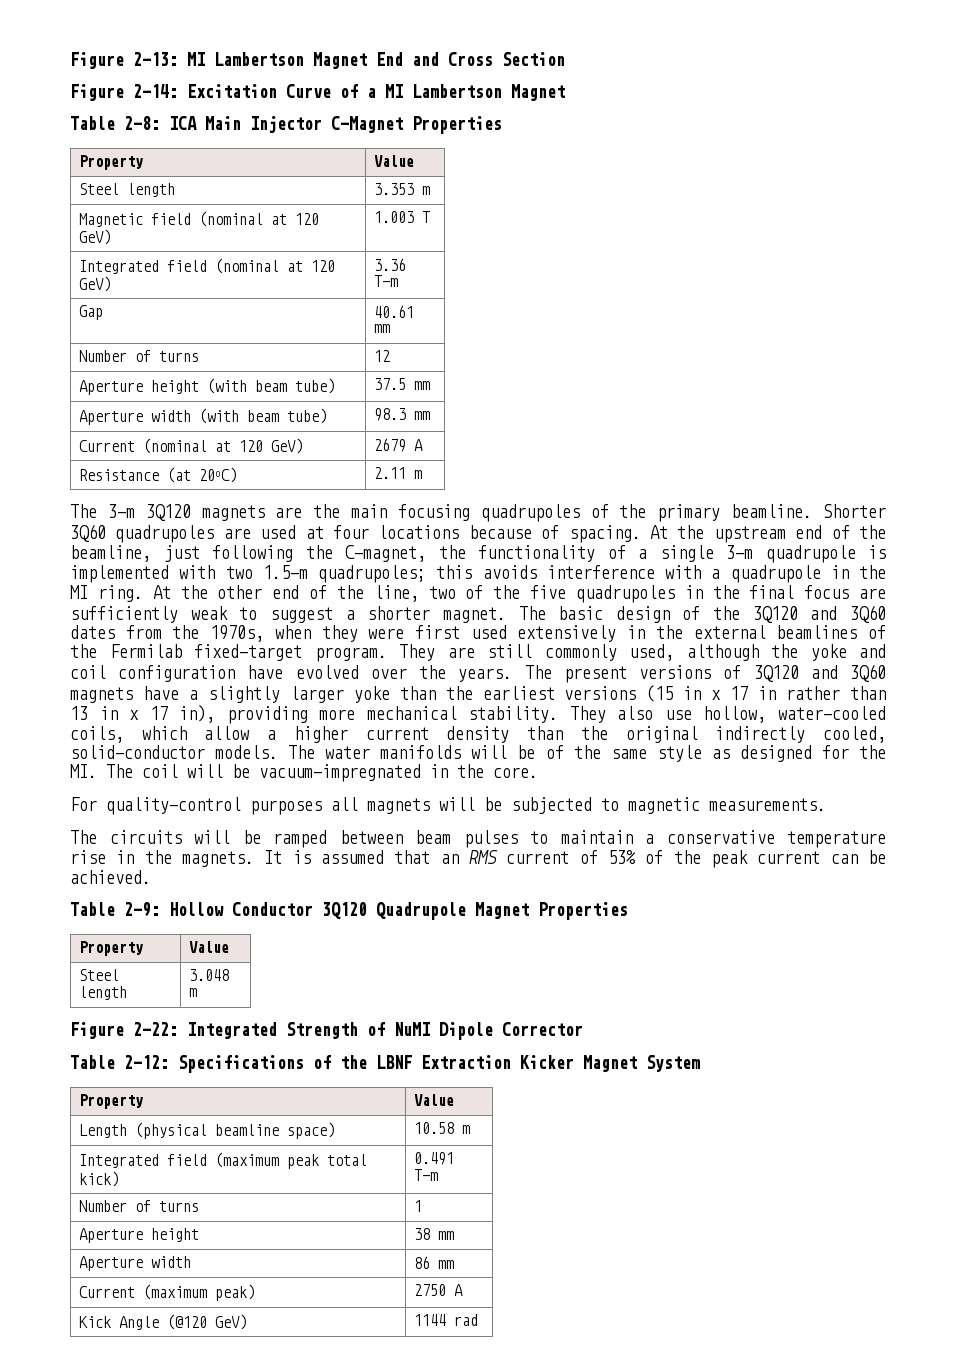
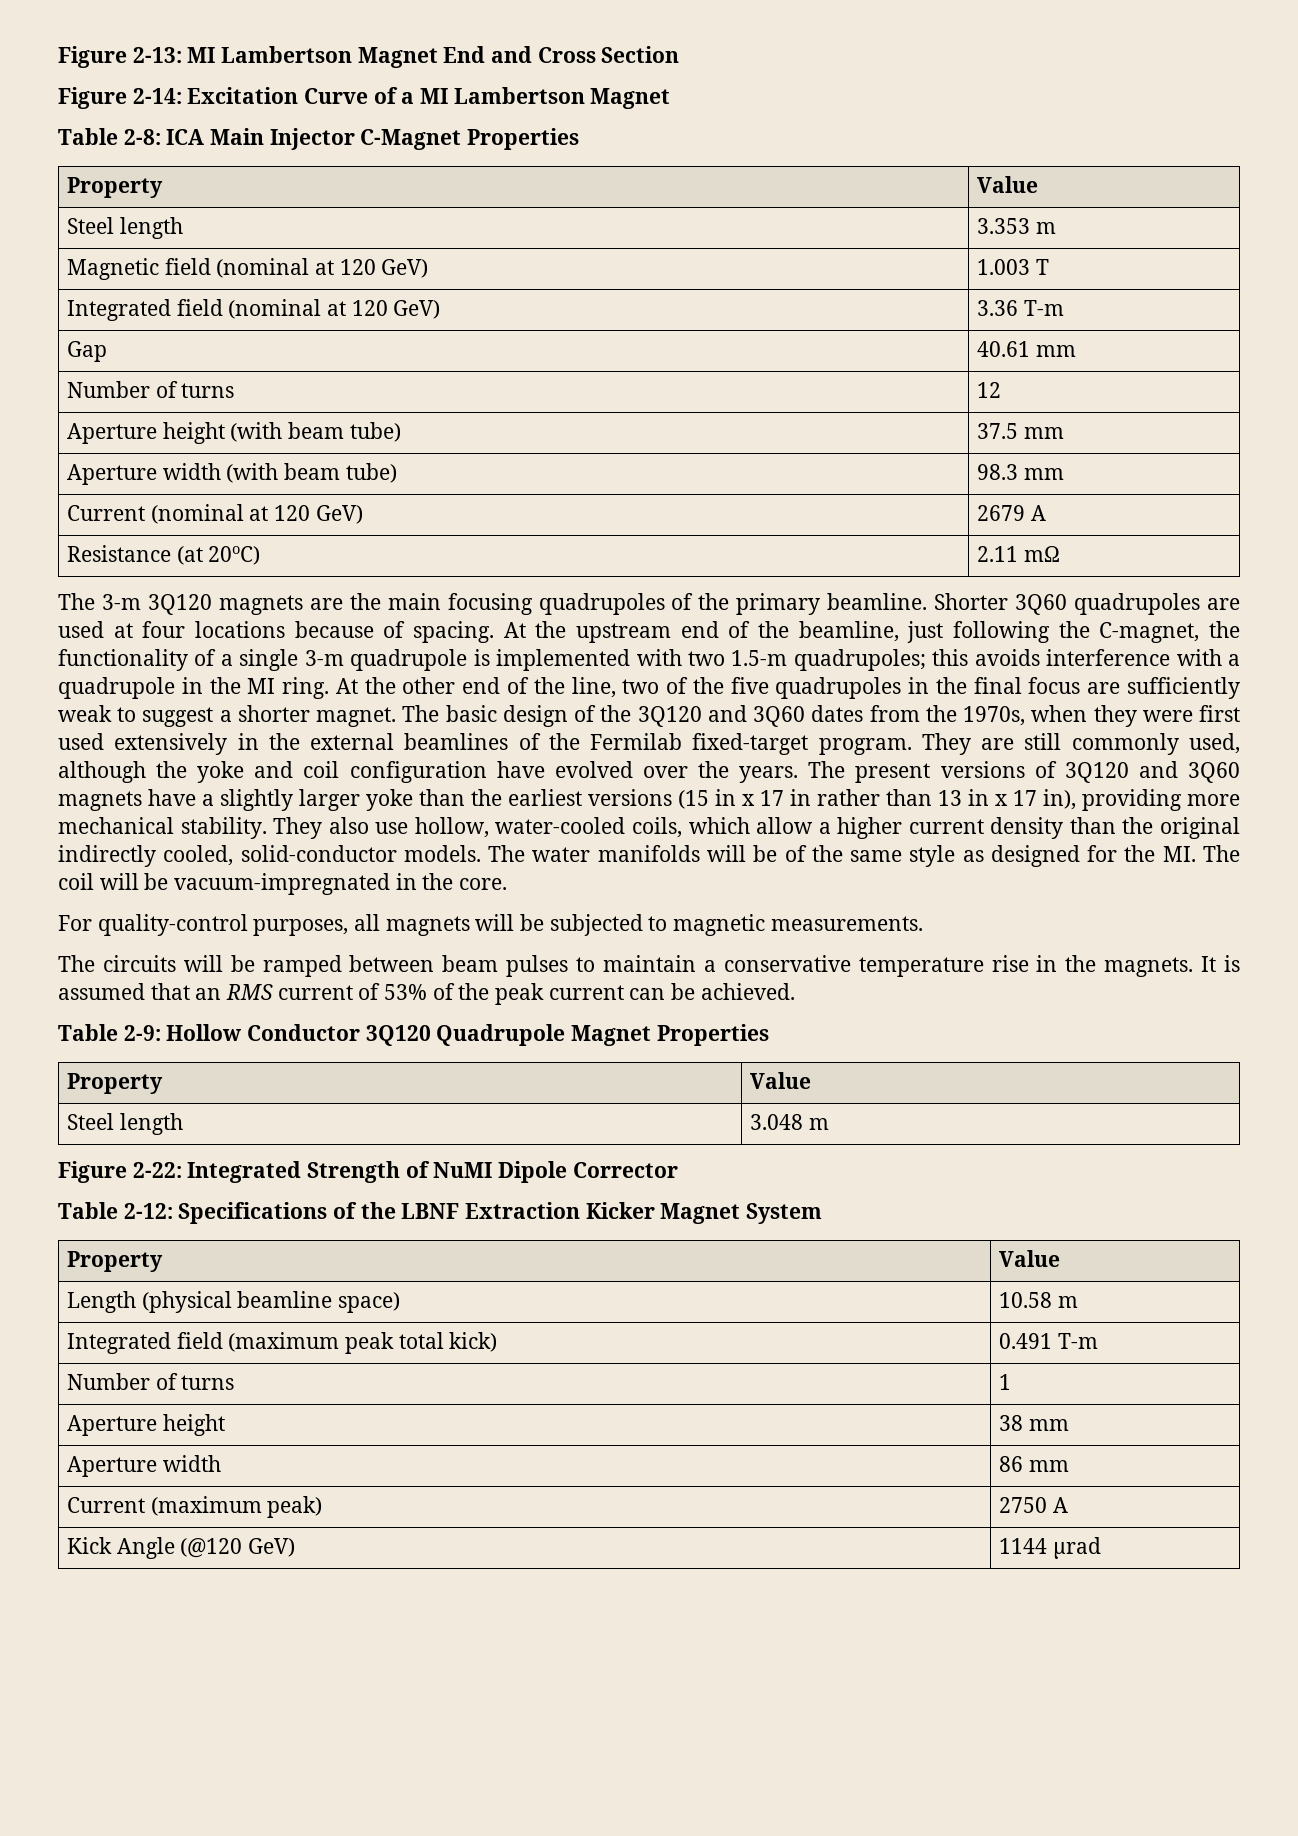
[413,470,422,479] m -> [1023,546,1060,562] mΩ
[250,800,322,815] purposes -> [253,919,349,936] purposes,
[453,1314,478,1326] rad -> [1052,1537,1101,1559] μrad

